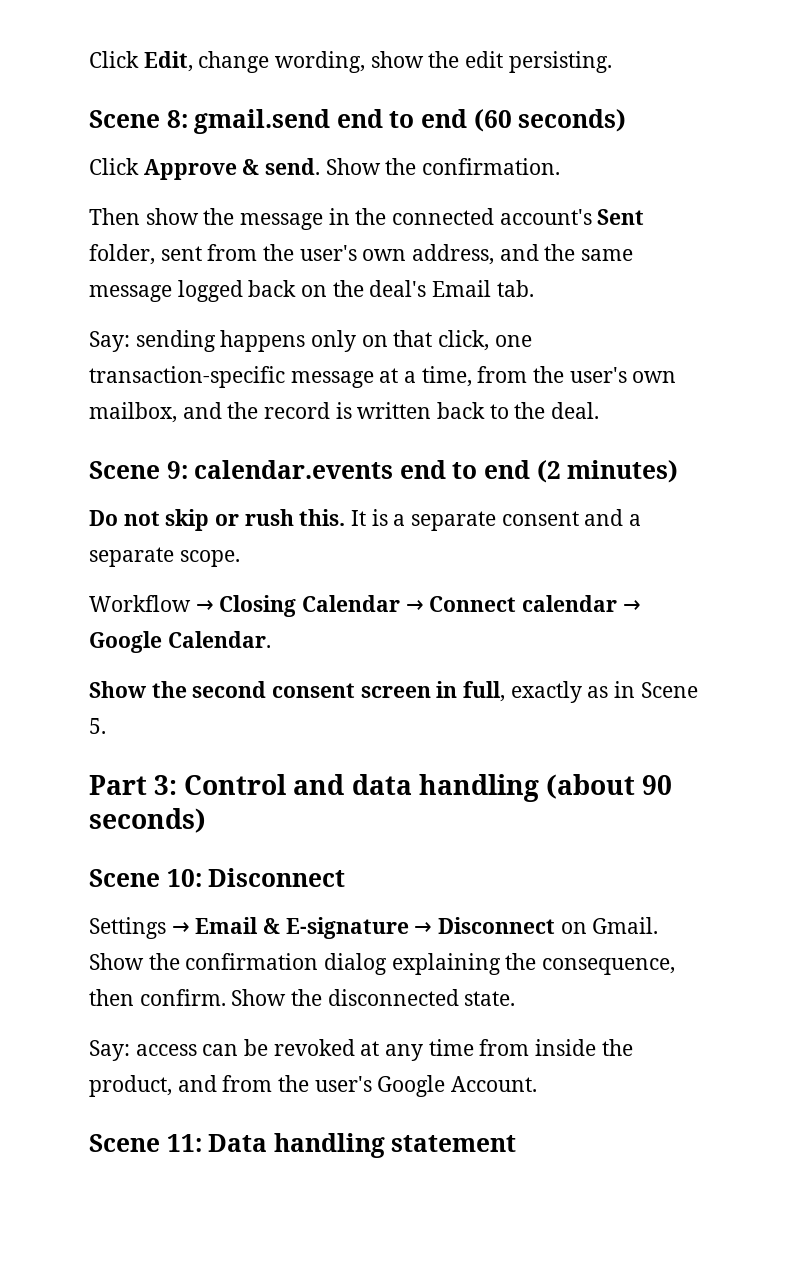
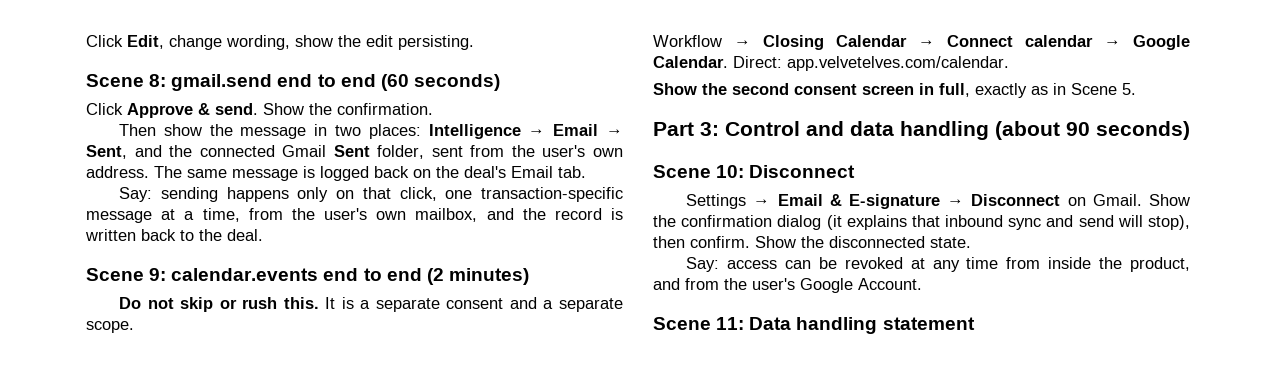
(350, 216) none -> [335,124,623,139] [86,145,162,159] two places: Intelligence → Email → Sent, and
[499,209,592,225] account's -> [282,145,327,157] Gmail
[412,244,576,265] address, and the -> [86,166,182,178] address. The
(172, 293) none -> [303,166,315,178] is
(271, 639) none -> [733,56,1009,71] Direct: app.velvetelves.com/calendar.
[391,953,676,975] explaining the consequence, -> [826,215,1190,230] (it explains that inbound sync and send will stop),

